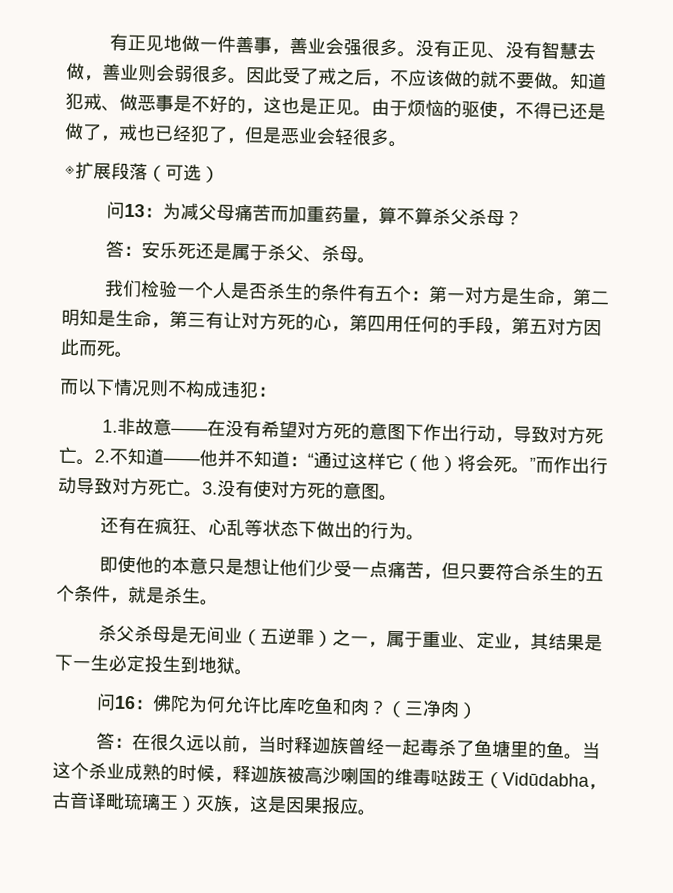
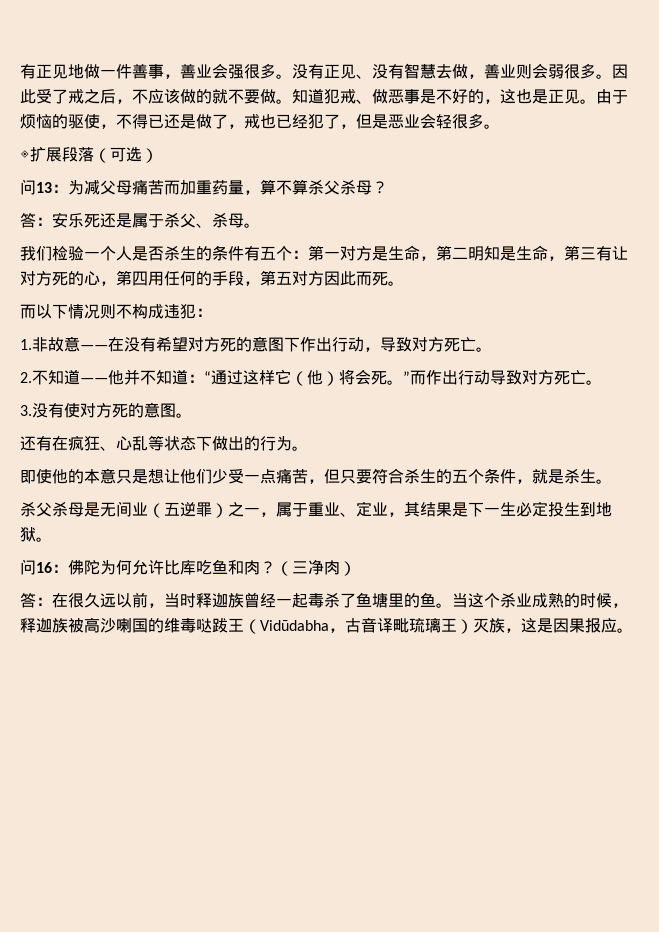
(95, 462) none -> (492, 349) //
(203, 494) none -> (602, 382) //

